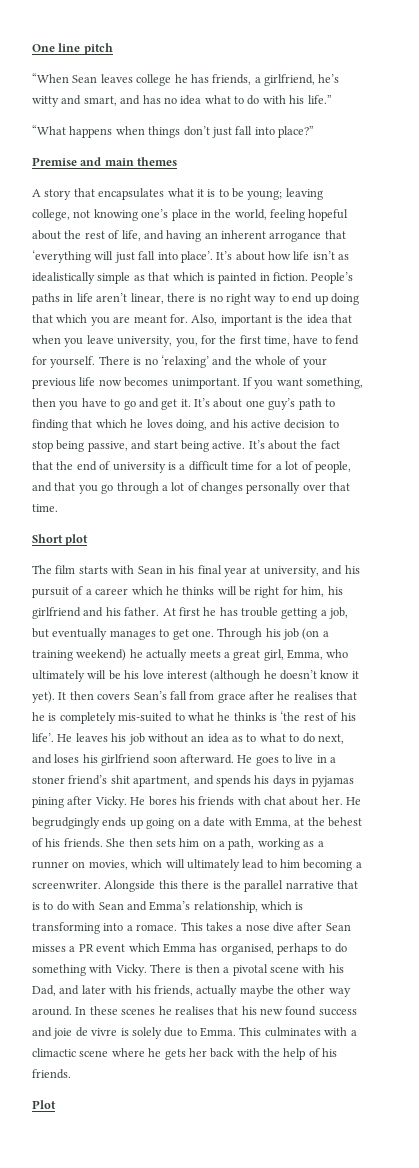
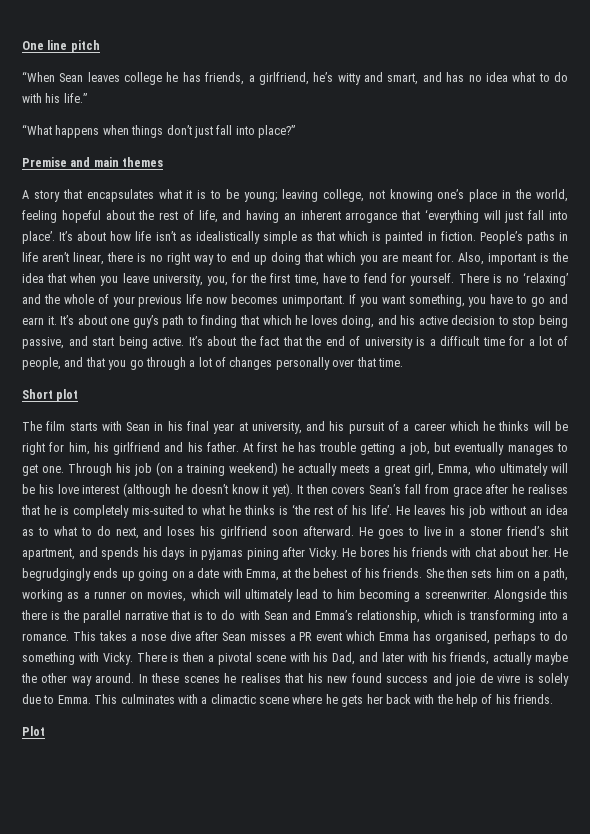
[32,398,56,407] then -> (465, 300) none
[161,399,178,410] get -> [22,317,44,325] earn
[136,924,178,931] romace. -> [22,633,69,641] romance.

